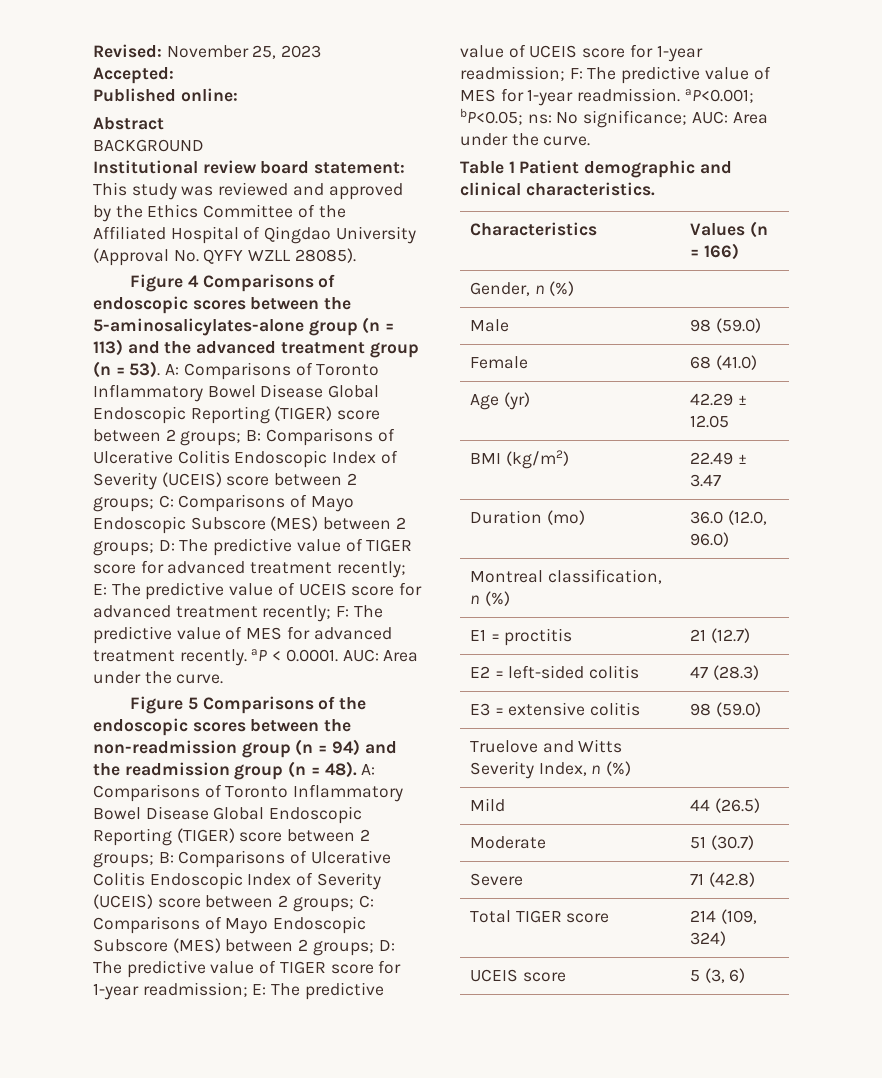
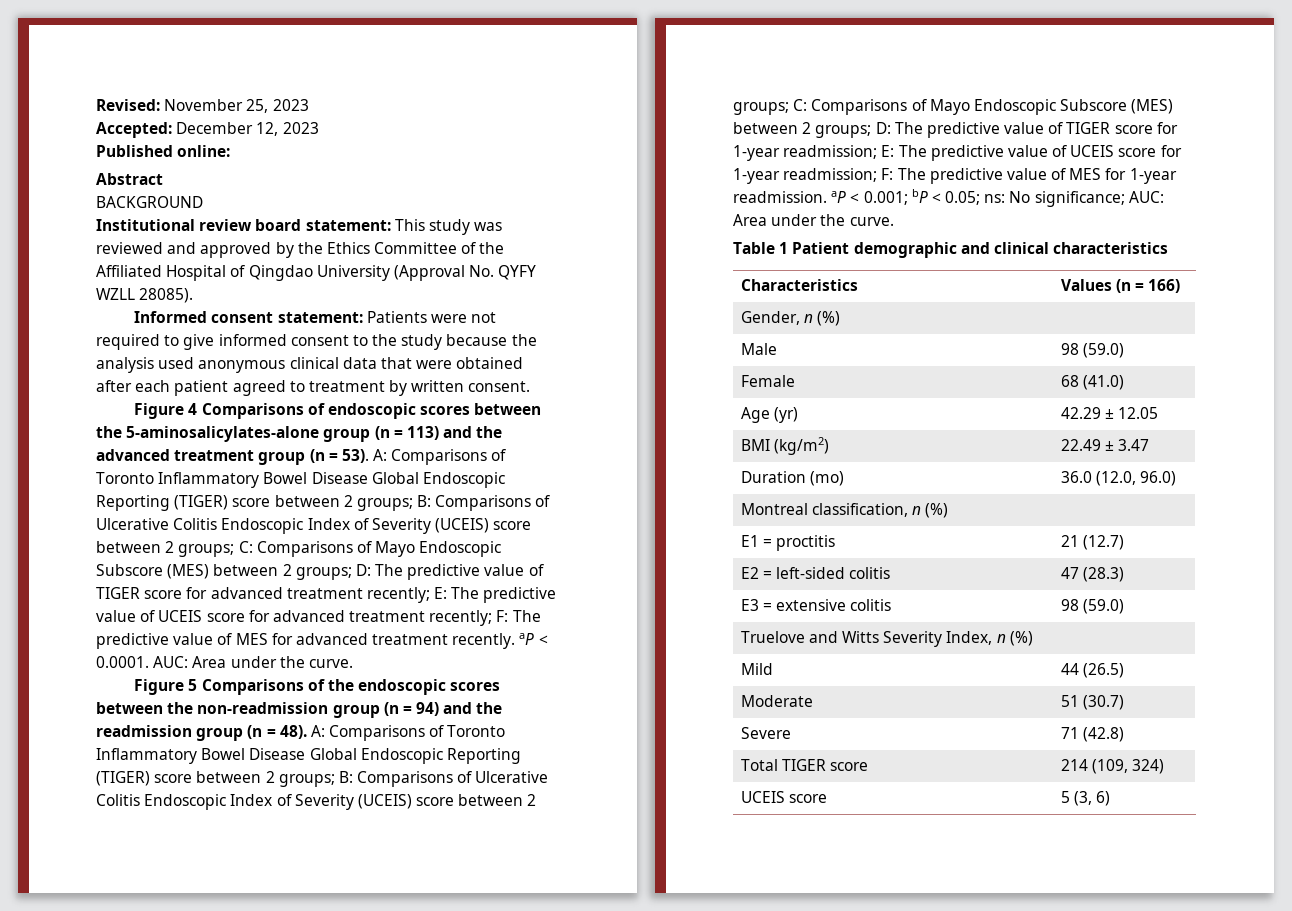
(174, 75) none -> [176,122,319,136] December 12, 2023
(356, 255) none -> [134,311,497,323] [96,334,537,350] [96,357,524,373] [96,380,531,396] // Informed consent statement: Patients were not required to give informed consent to the study because the analysis used anonymous clinical data that were obtained after each patient agreed to treatment by written consent.
[684,89,754,103] [460,108,523,125] aP<0.001; bP<0.05; -> [831,189,981,205] aP < 0.001; bP < 0.05;
[525,182,655,196] characteristics. -> [1053,242,1169,254] characteristics

